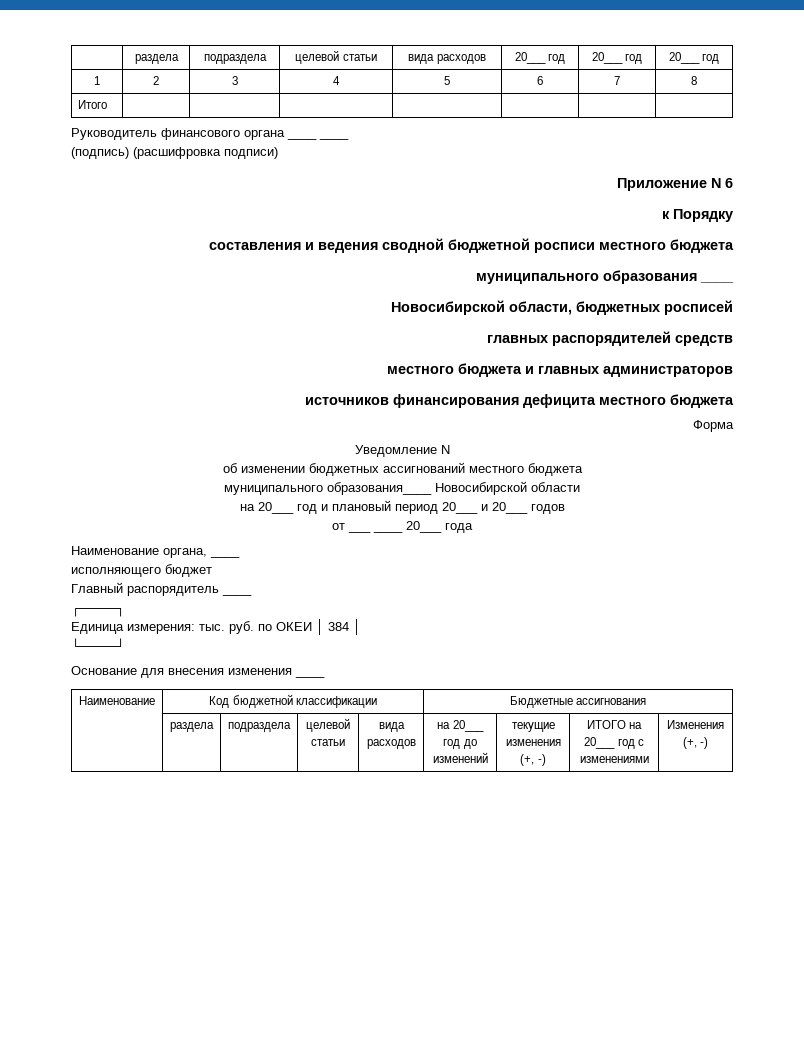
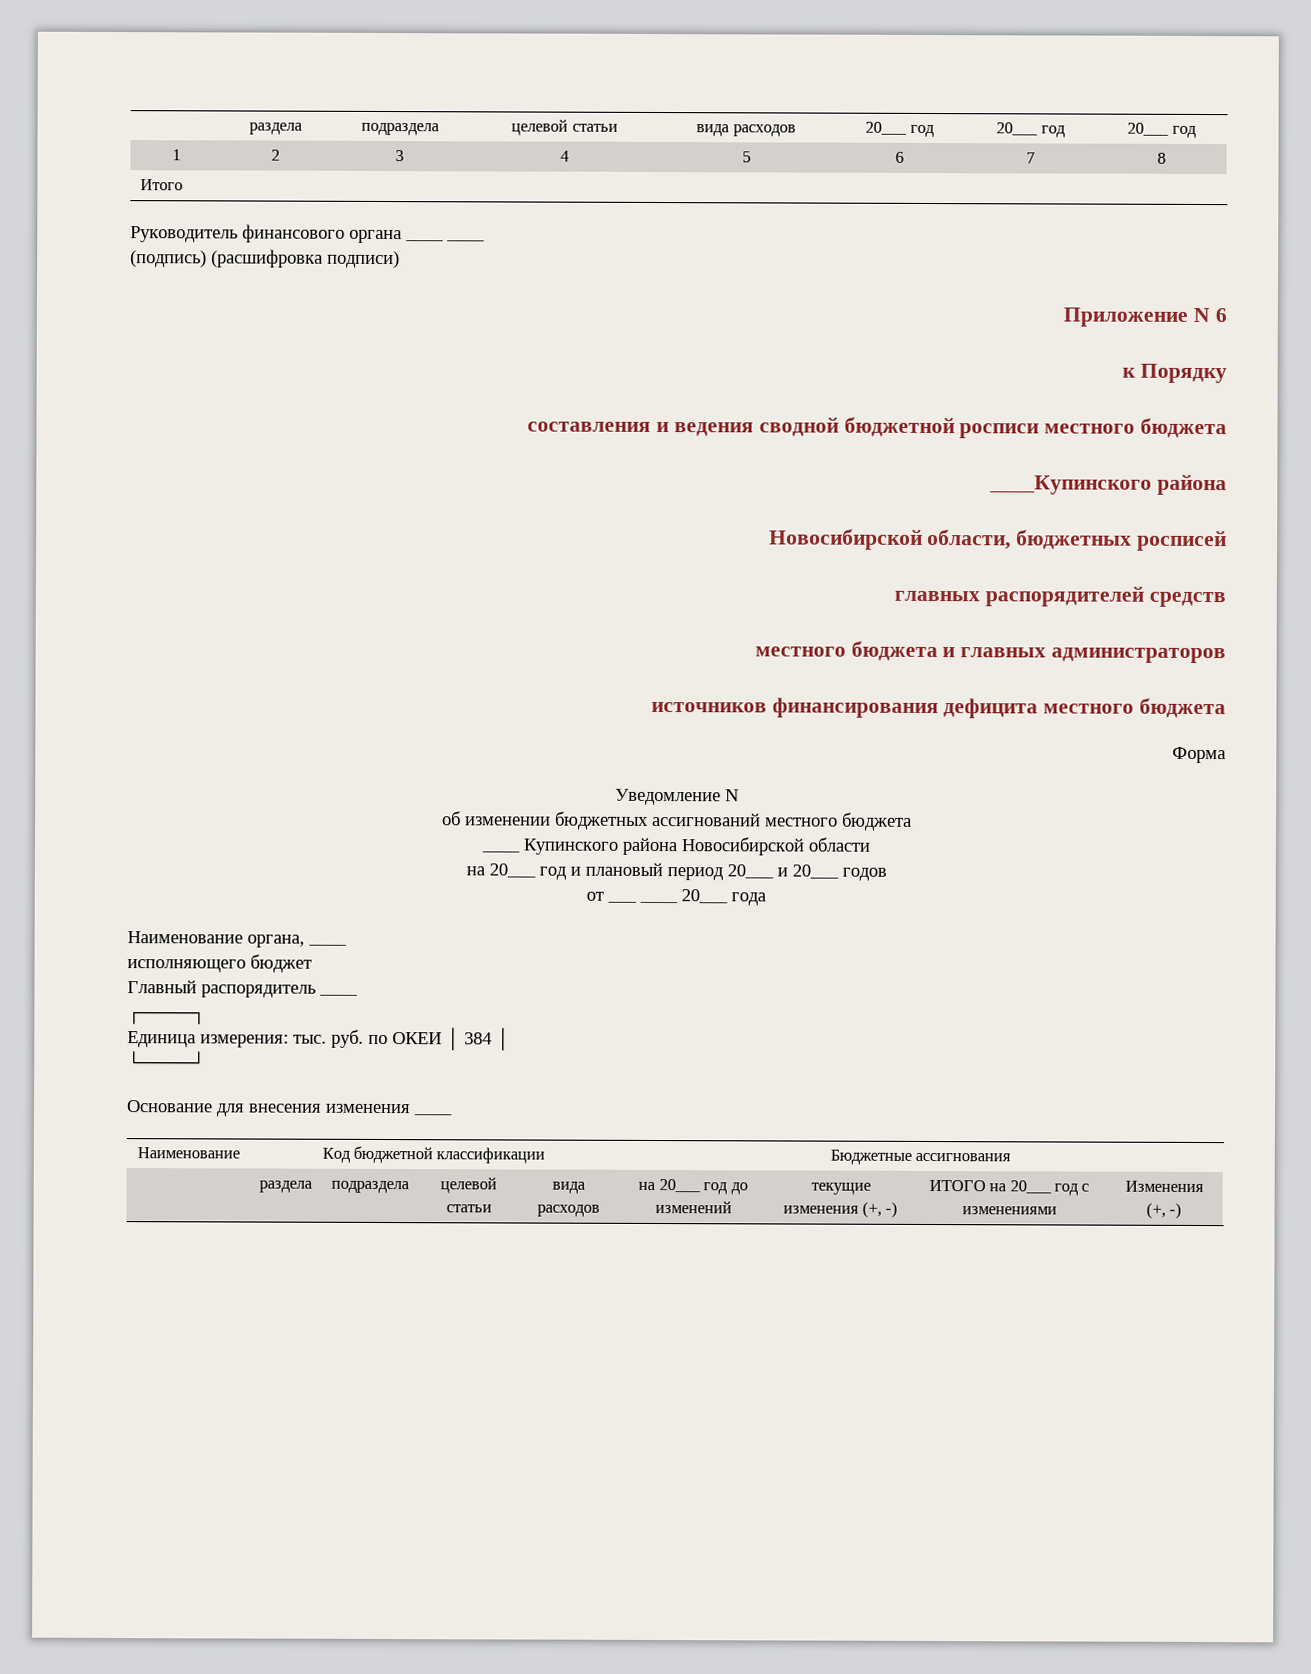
[476,270,734,284] муниципального образования ____ -> [989,474,1227,496] ____Купинского района
[224,482,432,495] муниципального образования____ -> [481,837,677,856] ____ Купинского района

